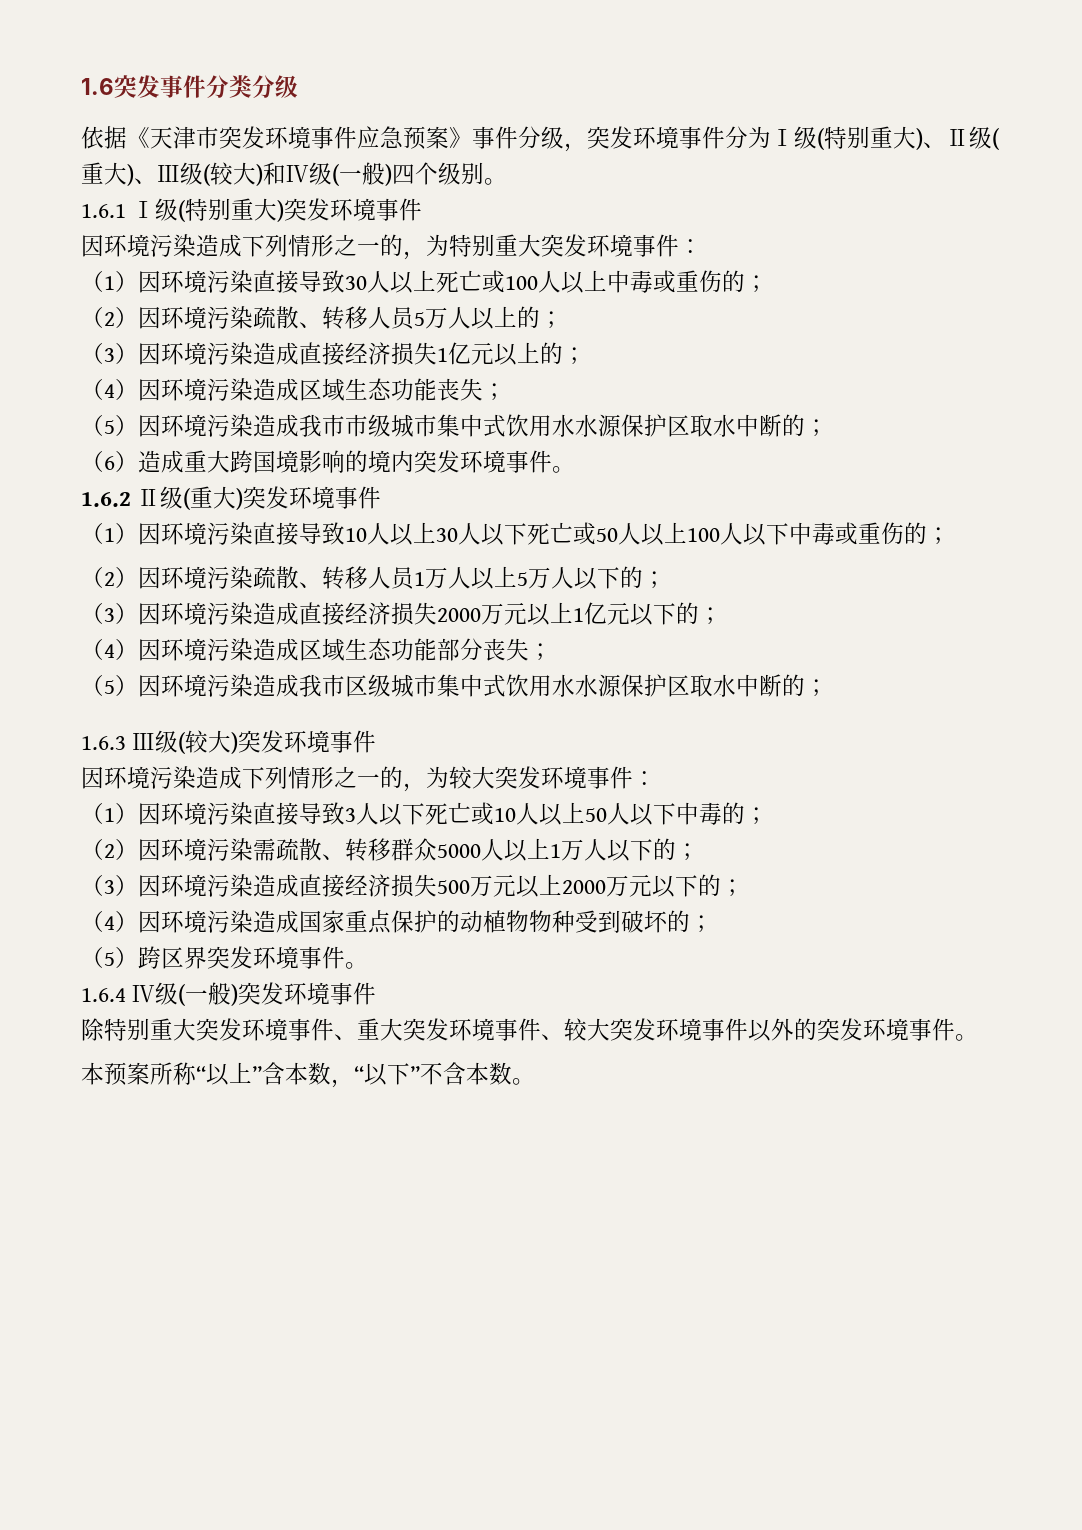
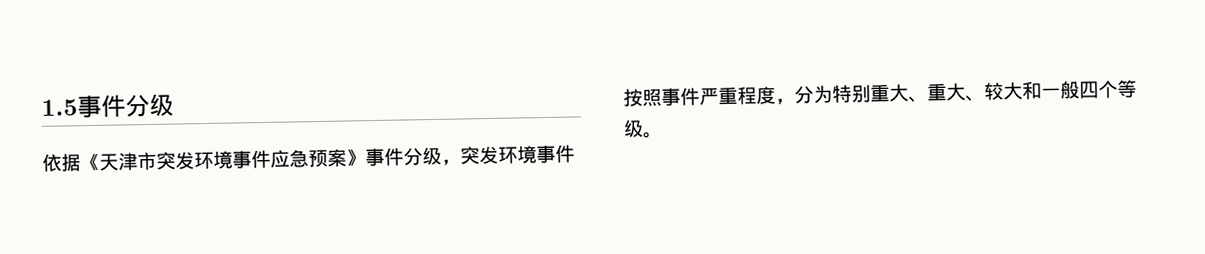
[81,75,252,98] 1.6突发事件分类 -> [41,94,126,119] 1.5事件
[725,126,1000,150] [81,162,507,186] [81,198,423,222] [81,234,702,260] [81,270,768,294] [81,306,563,330] [81,342,586,366] [81,378,506,401] [81,414,828,437] [81,450,575,473] [81,486,382,510] [81,522,950,546] [81,566,666,590] [81,602,722,626] [81,638,552,661] [81,674,828,697] [81,730,377,754] [81,766,656,792] [81,802,768,826] [81,838,699,862] [81,874,744,898] [81,910,713,934] [81,946,368,969] [81,982,377,1006] [81,1018,978,1042] [81,1062,512,1088] 分为Ⅰ级(特别重大)、Ⅱ级(重大)、Ⅲ级(较大)和Ⅳ级(一般)四个级别。 // 1.6.1 Ⅰ级(特别重大)突发环境事件 // 因环境污染造成下列情形之一的，为特别重大突发环境事件： // （1）因环境污染直接导致30人以上死亡或100人以上中毒或重伤的； // （2）因环境污染疏散、转移人员5万人以上的； // （3）因环境污染造成直接经济损失1亿元以上的； // （4）因环境污染造成区域生态功能丧失； // （5）因环境污染造成我市市级城市集中式饮用水水源保护区取水中断的； // （6）造成重大跨国境影响的境内突发环境事件。 // 1.6.2 Ⅱ级(重大)突发环境事件 // （1）因环境污染直接导致10人以上30人以下死亡或50人以上100人以下中毒或重伤的； // （2）因环境污染疏散、转移人员1万人以上5万人以下的； // （3）因环境污染造成直接经济损失2000万元以上1亿元以下的； // （4）因环境污染造成区域生态功能部分丧失； // （5）因环境污染造成我市区级城市集中式饮用水水源保护区取水中断的； // 1.6.3 Ⅲ级(较大)突发环境事件 // 因环境污染造成下列情形之一的，为较大突发环境事件： // （1）因环境污染直接导致3人以下死亡或10人以上50人以下中毒的； // （2）因环境污染需疏散、转移群众5000人以上1万人以下的； // （3）因环境污染造成直接经济损失500万元以上2000万元以下的； // （4）因环境污染造成国家重点保护的动植物物种受到破坏的； // （5）跨区界突发环境事件。 // 1.6.4 Ⅳ级(一般)突发环境事件 // 除特别重大突发环境事件、重大突发环境事件、较大突发环境事件以外的突发环境事件。 // 本预案所称“以上”含本数，“以下”不含本数 -> [623,79,1137,107] [623,119,644,138] 按照事件严重程度，分为特别重大、重大、较大和一般四个等级

